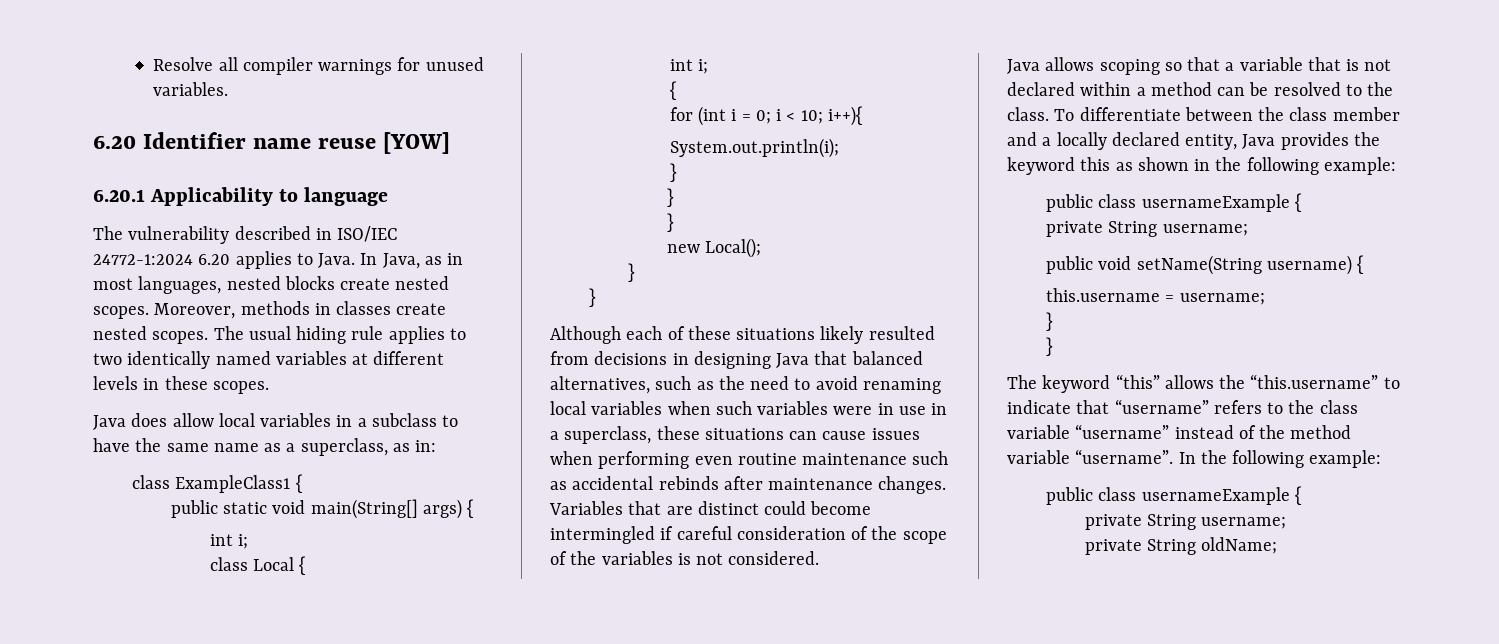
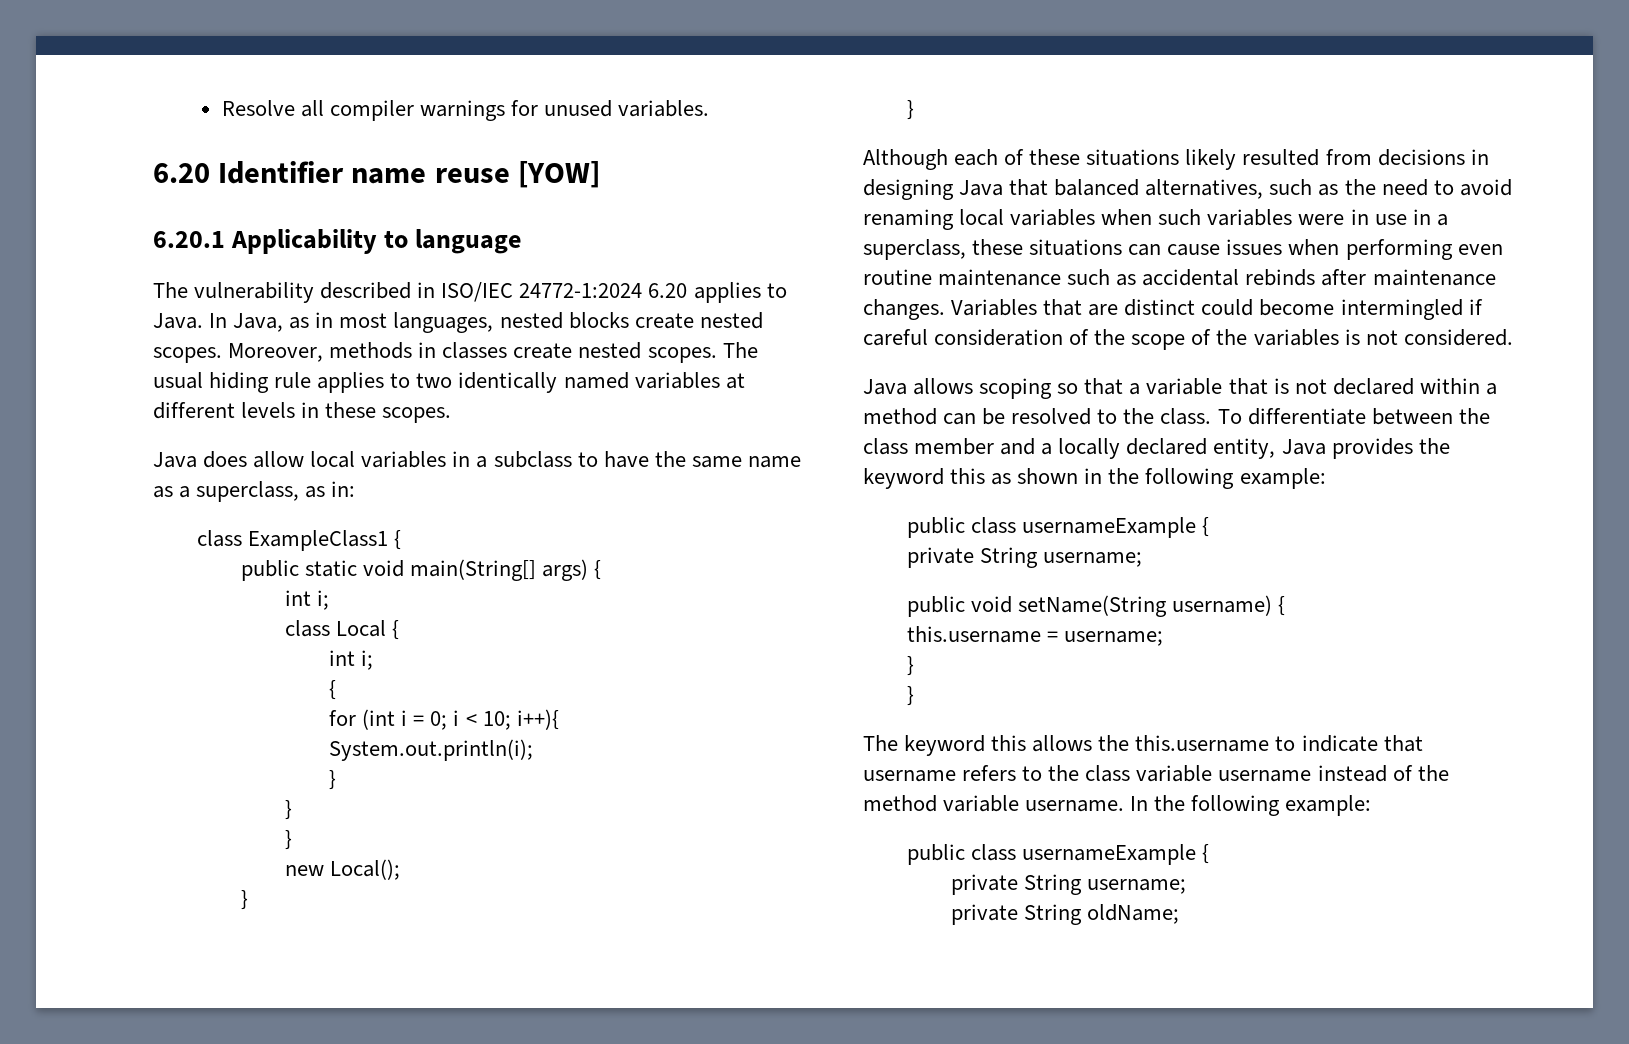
[1115,374,1160,389] “this” -> [991,735,1027,751] this
[1250,374,1379,389] “this.username” -> [1135,735,1270,752] this.username
[1114,399,1209,414] “username” -> [863,770,956,782] username
[1075,424,1170,439] “username” -> [1218,770,1312,782] username
[1075,449,1174,464] “username”. -> [1025,800,1125,812] username.

